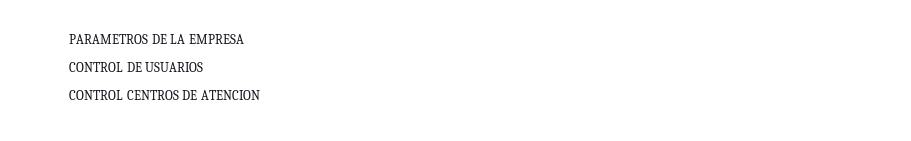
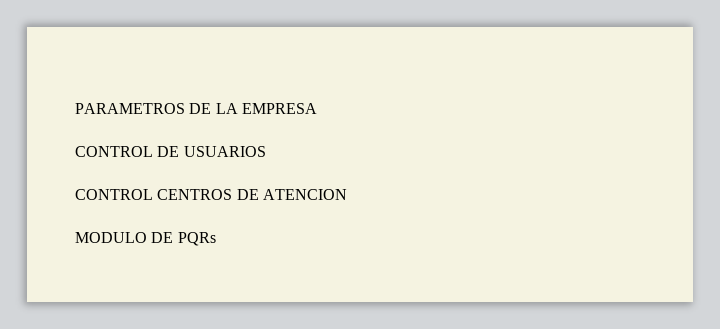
(260, 95) none -> [75,232,216,246] // MODULO DE PQRs

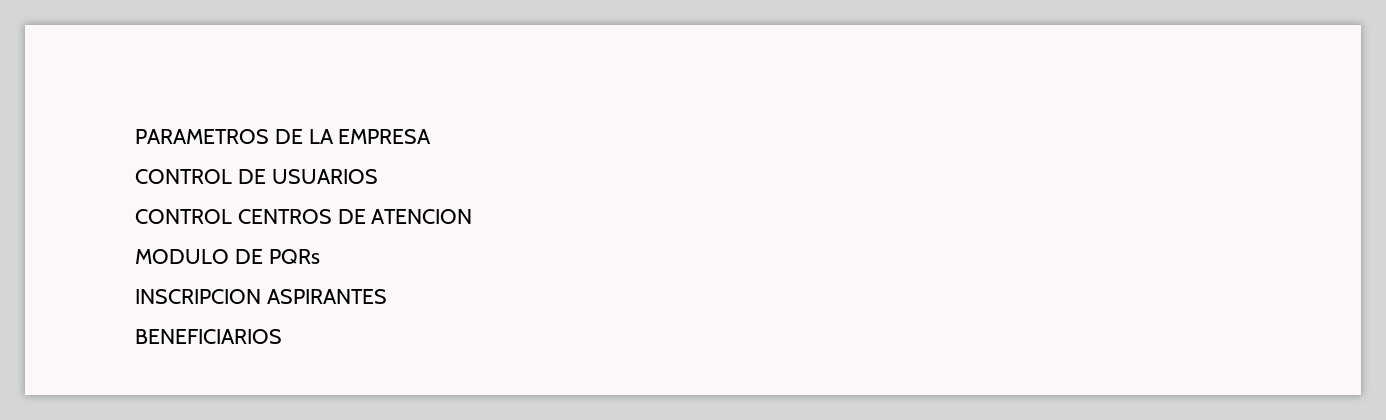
(216, 239) none -> [135,289,387,304] [135,329,282,344] // INSCRIPCION ASPIRANTES // BENEFICIARIOS

